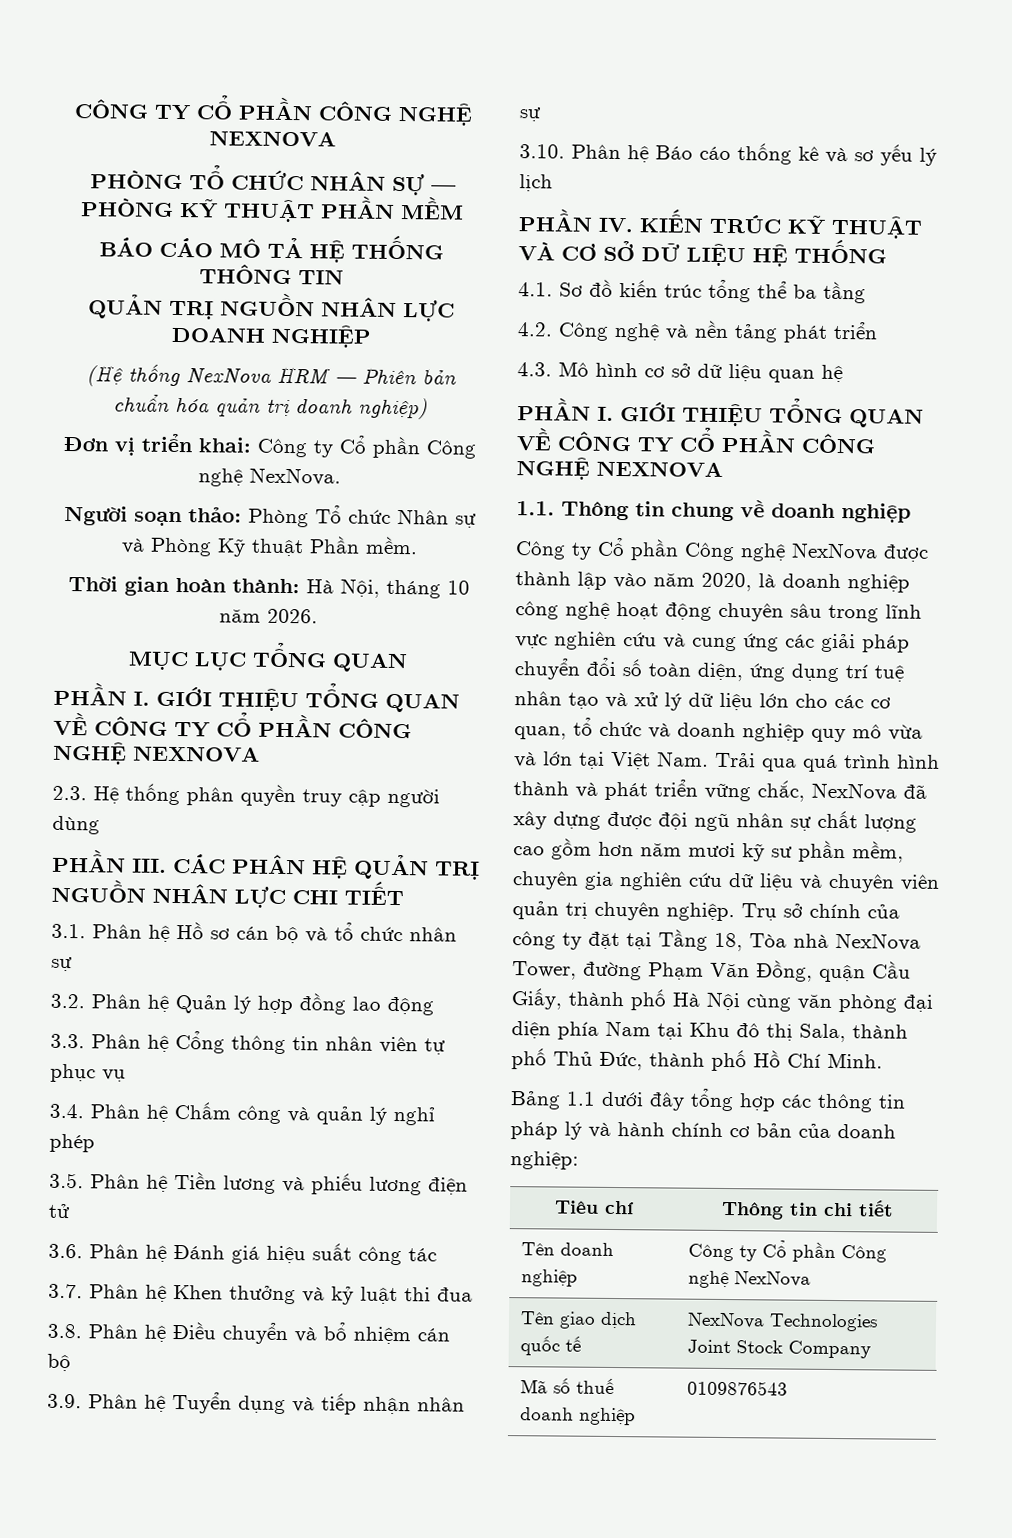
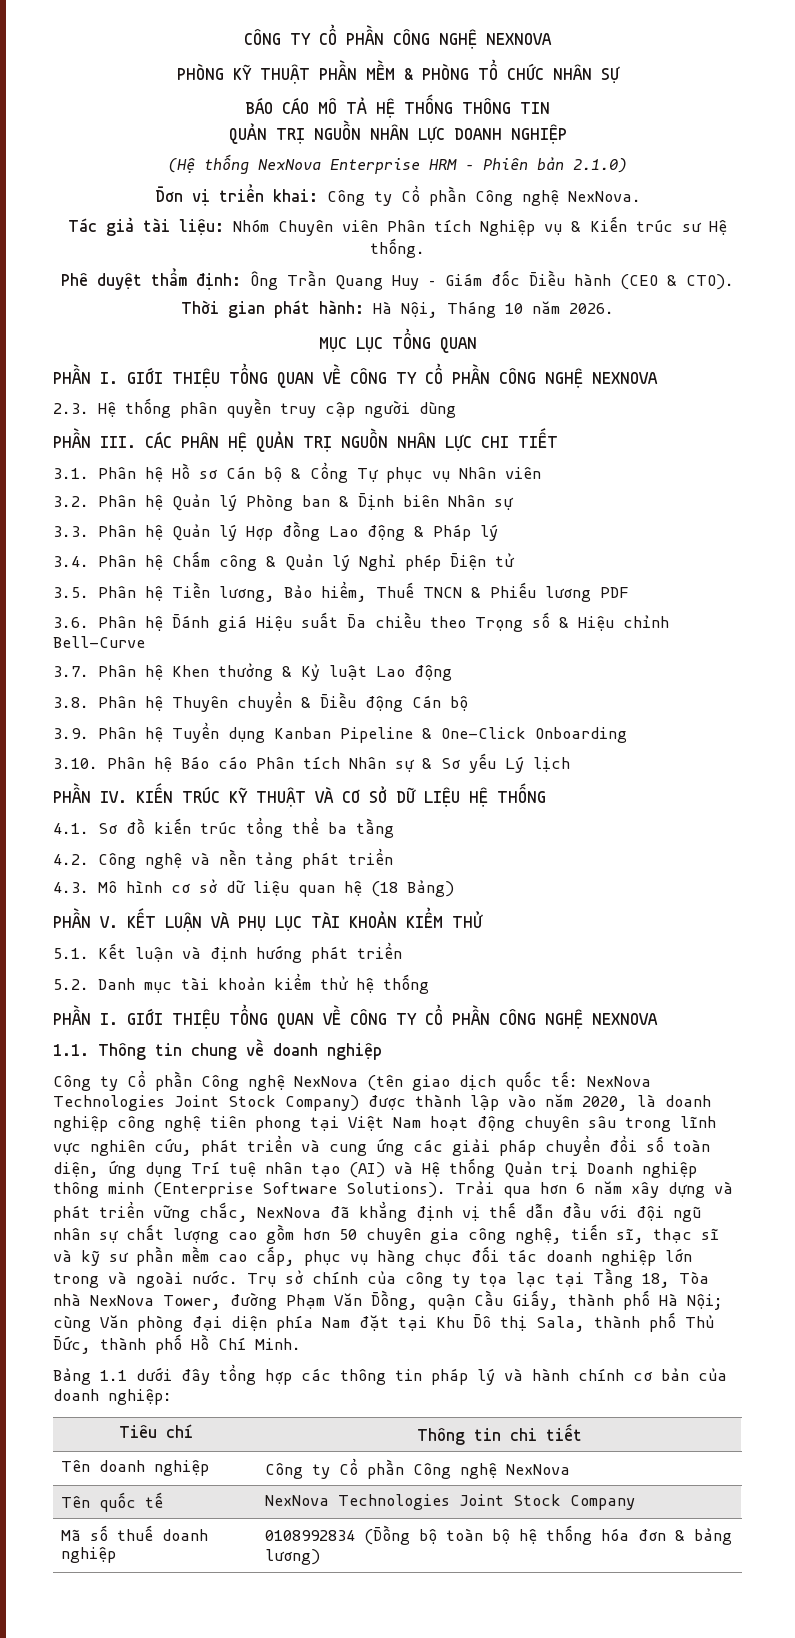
[188,165,457,196] [81,196,464,223] TỔ CHỨC NHÂN SỰ — PHÒNG KỸ THUẬT PHẦN MỀM -> [232,59,621,84] KỸ THUẬT PHẦN MỀM & PHÒNG TỔ CHỨC NHÂN SỰ
[276,366,457,385] [113,394,428,420] HRM — Phiên bản chuẩn hóa quản trị doanh nghiệp) -> [330,157,627,174] Enterprise HRM – Phiên bản 2.1.0)
[63,505,477,528] [120,536,418,557] Người soạn thảo: Phòng Tổ chức Nhân sự và Phòng Kỹ thuật Phần mềm. -> [68,216,727,236] [370,238,425,258] [61,268,734,290] Tác giả tài liệu: Nhóm Chuyên viên Phân tích Nghiệp vụ & Kiến trúc sư Hệ thống. // Phê duyệt thẩm định: Ông Trần Quang Huy – Giám đốc Điều hành (CEO & CTO).
[174,577,300,594] hoàn thành: -> [274,300,364,318] phát hành:
[385,579,441,599] tháng -> [447,301,496,318] Tháng
[236,922,457,944] [51,956,73,972] cán bộ và tổ chức nhân sự -> [226,462,541,483] Cán bộ & Cổng Tự phục vụ Nhân viên
[257,993,434,1016] [50,1031,446,1055] [50,1063,126,1083] hợp đồng lao động // 3.3. Phân hệ Cổng thông tin nhân viên tự phục vụ -> [246,493,514,511] [53,521,498,541] Phòng ban & Định biên Nhân sự // 3.3. Phân hệ Quản lý Hợp đồng Lao động & Pháp lý
[287,1106,435,1126] và quản lý nghỉ -> [266,554,396,571] & Quản lý Nghỉ
(95, 1143) none -> [450,553,515,570] Điện tử
[223,1173,468,1196] [48,1203,71,1219] lương và phiếu lương điện tử -> [219,581,629,602] lương, Bảo hiểm, Thuế TNCN & Phiếu lương PDF
[266,1243,437,1266] hiệu suất công tác -> [256,612,669,632] [53,636,145,648] Hiệu suất Đa chiều theo Trọng số & Hiệu chỉnh Bell-Curve
[302,1286,473,1305] [47,1322,450,1345] và kỷ luật thi đua // 3.8. Phân hệ Điều chuyển và bổ nhiệm cán -> [282,664,452,681] [53,691,441,712] & Kỷ luật Lao động // 3.8. Phân hệ Thuyên chuyển & Điều động Cán
[292,1393,465,1415] [519,107,542,122] và tiếp nhận nhân sự -> [274,727,627,743] Kanban Pipeline & One-Click Onboarding
[737,143,937,166] thống kê và sơ yếu lý -> [256,753,524,773] Phân tích Nhân sự & Sơ yếu Lý
(843, 373) none -> [371,880,454,897] [53,907,484,932] [53,942,402,963] [53,973,429,994] (18 Bảng) // PHẦN V. KẾT LUẬN VÀ PHỤ LỤC TÀI KHOẢN KIỂM THỬ // 5.1. Kết luận và định hướng phát triển // 5.2. Danh mục tài khoản kiểm thử hệ thống
(878, 551) none -> [367,1071,651,1091] [53,1095,359,1111] (tên giao dịch quốc tế: NexNova Technologies Joint Stock Company)
(610, 610) none -> [210,1116,421,1132] tiên phong tại Việt Nam
[623,632,657,647] cứu -> [154,1135,292,1156] cứu, phát triển
[845,664,868,679] trí -> [191,1161,220,1174] Trí
[605,692,891,711] [514,717,923,743] [514,751,940,773] [513,781,569,796] và xử lý dữ liệu lớn cho các cơ quan, tổ chức và doanh nghiệp quy mô vừa và lớn tại Việt Nam. Trải qua quá trình hình thành -> [349,1158,697,1178] [53,1181,705,1198] (AI) và Hệ thống Quản trị Doanh nghiệp thông minh (Enterprise Software Solutions). Trải qua hơn 6 năm xây dựng
[513,811,652,830] xây dựng được -> [359,1201,627,1222] khẳng định vị thế dẫn đầu với
[640,840,904,863] [512,871,940,893] [512,901,735,922] năm mươi kỹ sư phần mềm, chuyên gia nghiên cứu dữ liệu và chuyên viên quản trị chuyên nghiệp. -> [339,1224,719,1244] [53,1246,692,1266] [53,1270,238,1288] 50 chuyên gia công nghệ, tiến sĩ, thạc sĩ và kỹ sư phần mềm cao cấp, phục vụ hàng chục đối tác doanh nghiệp lớn trong và ngoài nước.
[588,931,620,950] đặt -> [479,1272,546,1287] tọa lạc
[706,991,832,1012] Nội cùng văn -> [687,1294,723,1310] [53,1315,128,1332] Nội; cùng Văn
(651, 1028) none -> [359,1315,389,1331] đặt
[736,1023,760,1038] đô -> [473,1314,491,1328] Đô
[558,1311,637,1329] giao dịch -> (90, 1502) none
[686,1380,788,1396] 0109876543 -> [264,1525,732,1545] [264,1549,320,1565] 0108992834 (Đồng bộ toàn bộ hệ thống hóa đơn & bảng lương)

